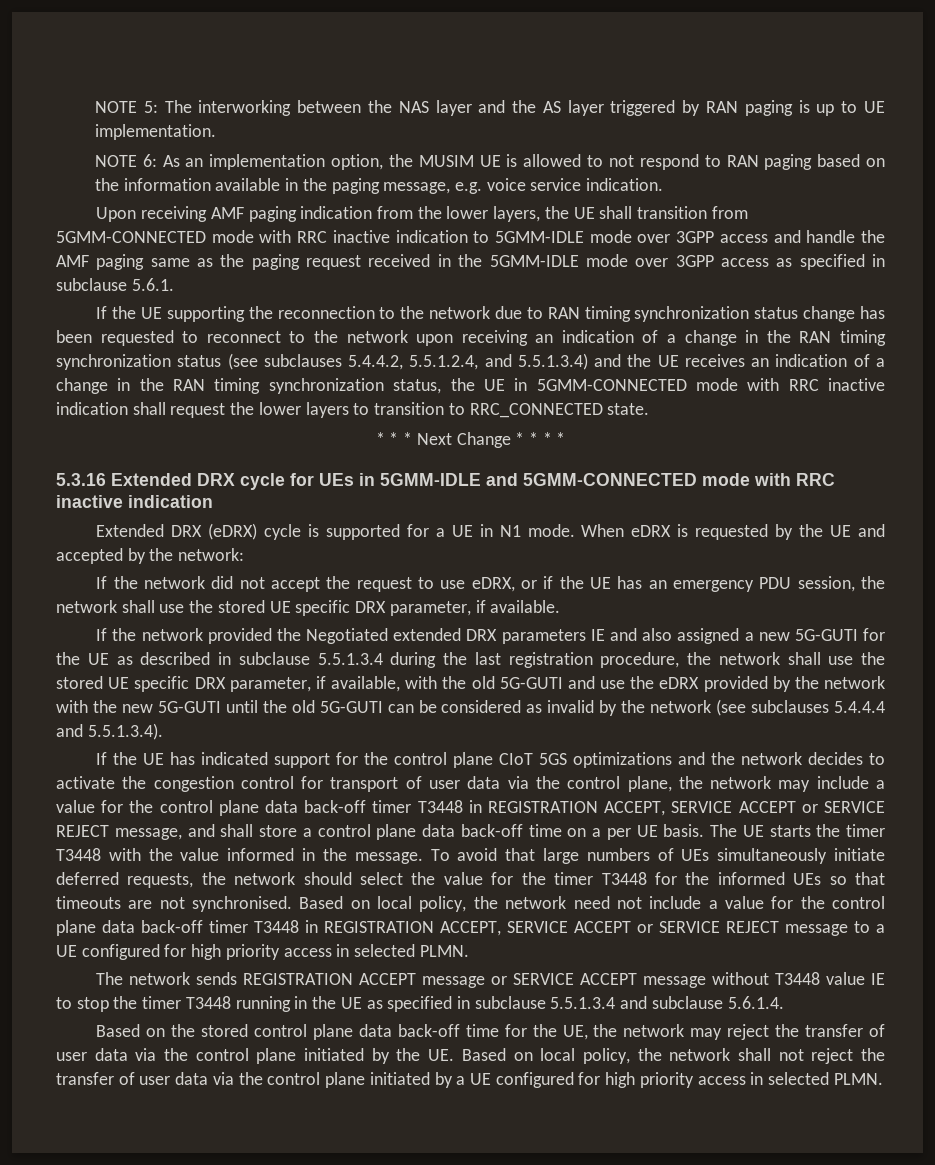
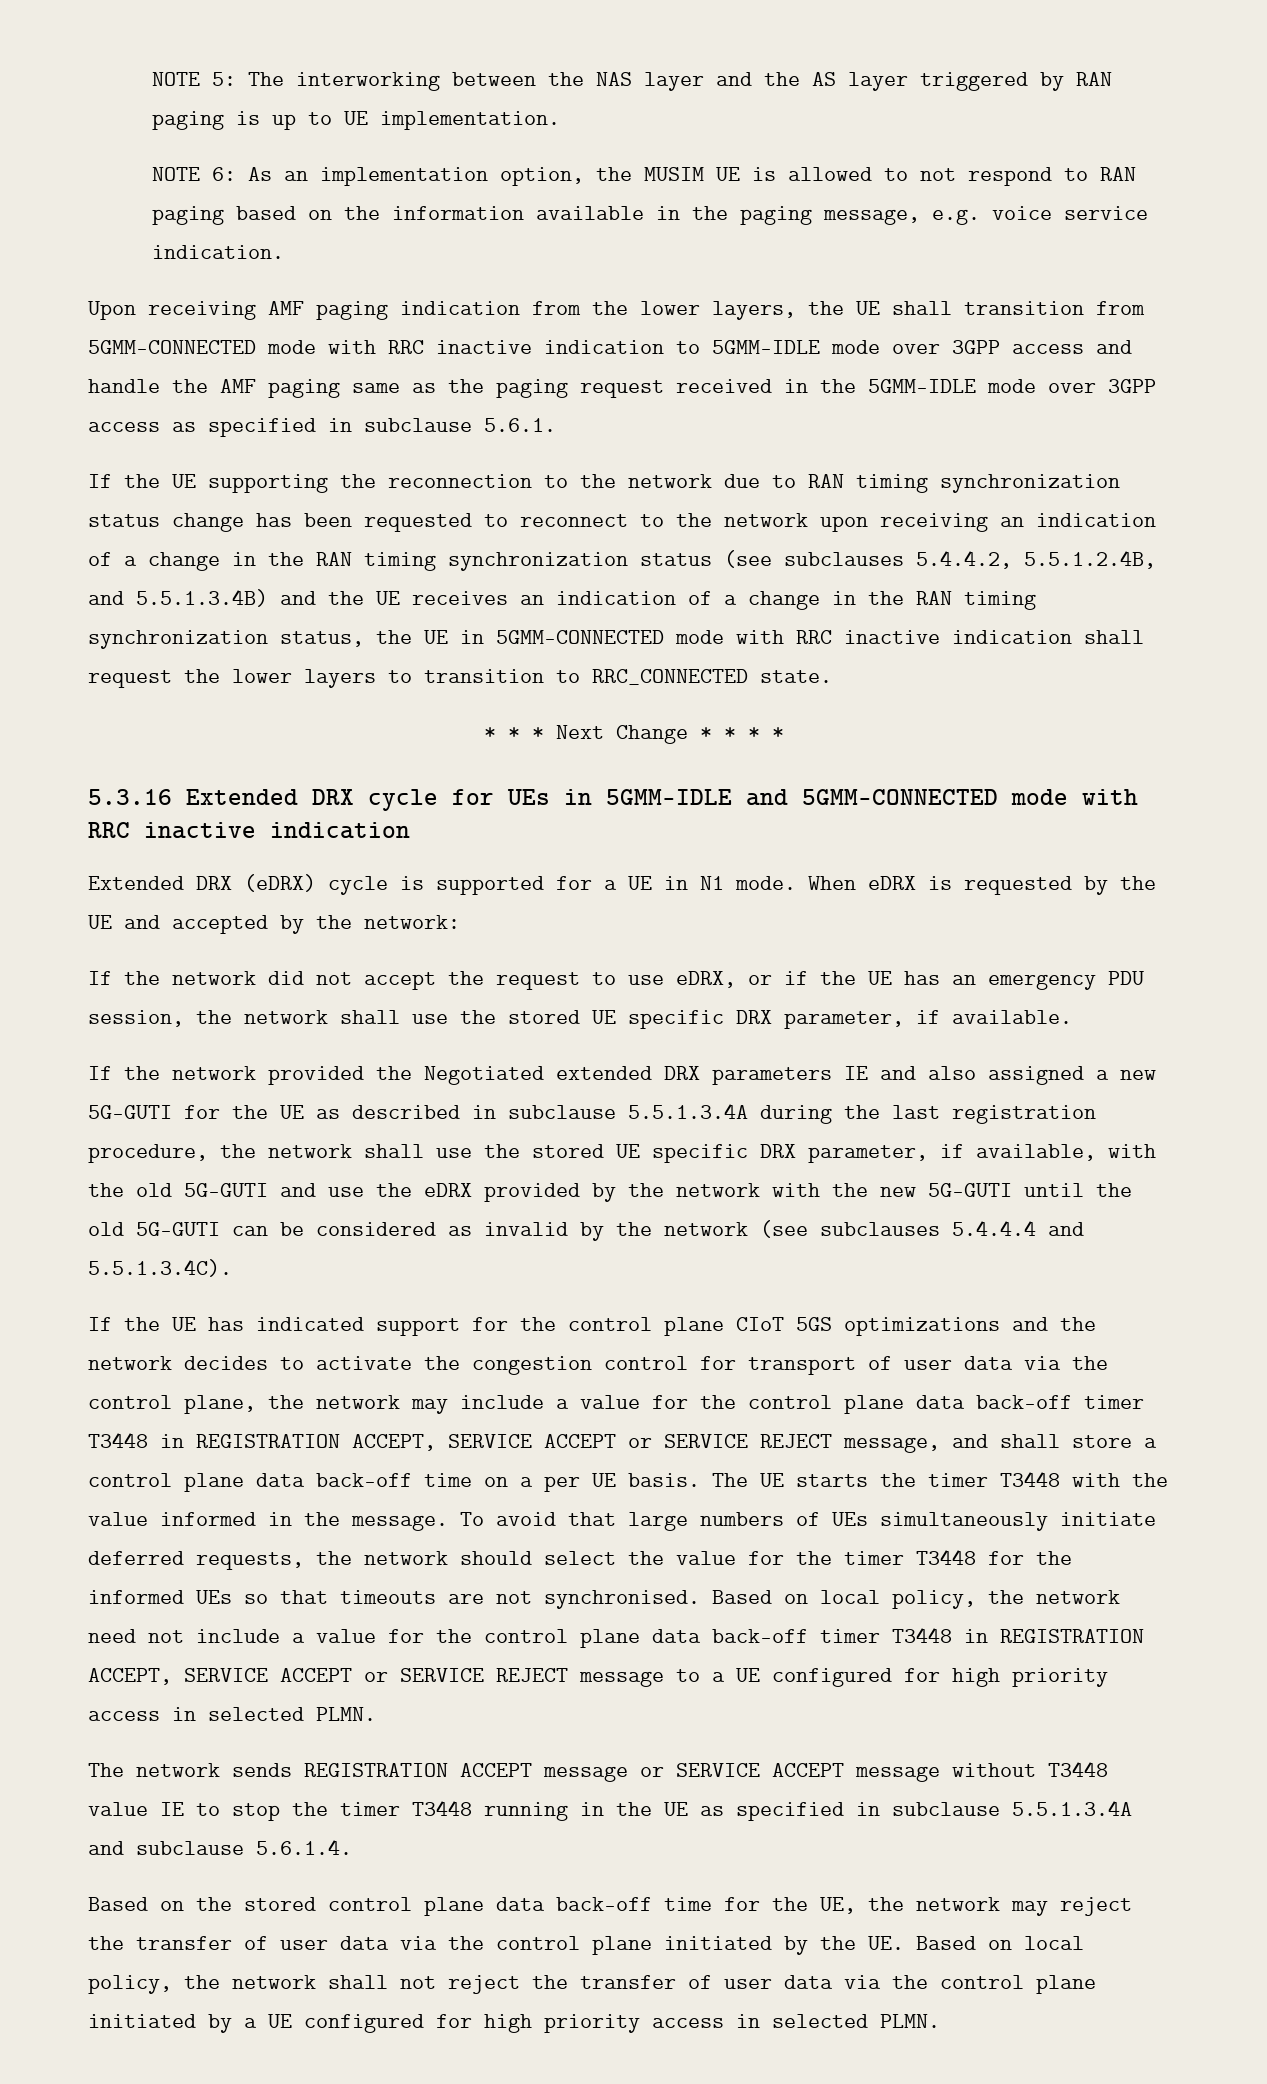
[409,353,588,370] 5.5.1.2.4, and 5.5.1.3.4) -> [1024,550,1156,569] [88,589,268,607] 5.5.1.2.4B, and 5.5.1.3.4B)
[317,653,383,665] 5.5.1.3.4 -> [628,1103,748,1119] 5.5.1.3.4A
[87,723,163,740] 5.5.1.3.4). -> [88,1259,232,1277] 5.5.1.3.4C).
[550,997,616,1009] 5.5.1.3.4 -> [1012,1800,1132,1816] 5.5.1.3.4A

